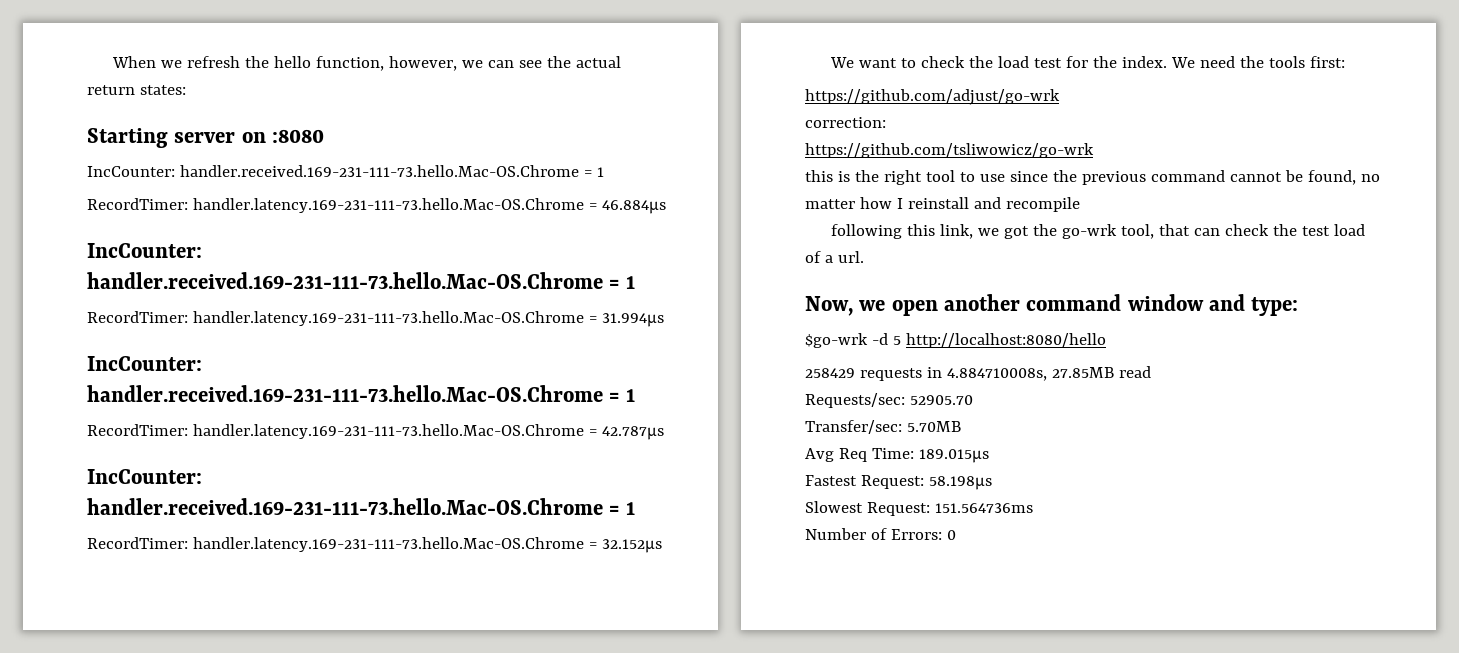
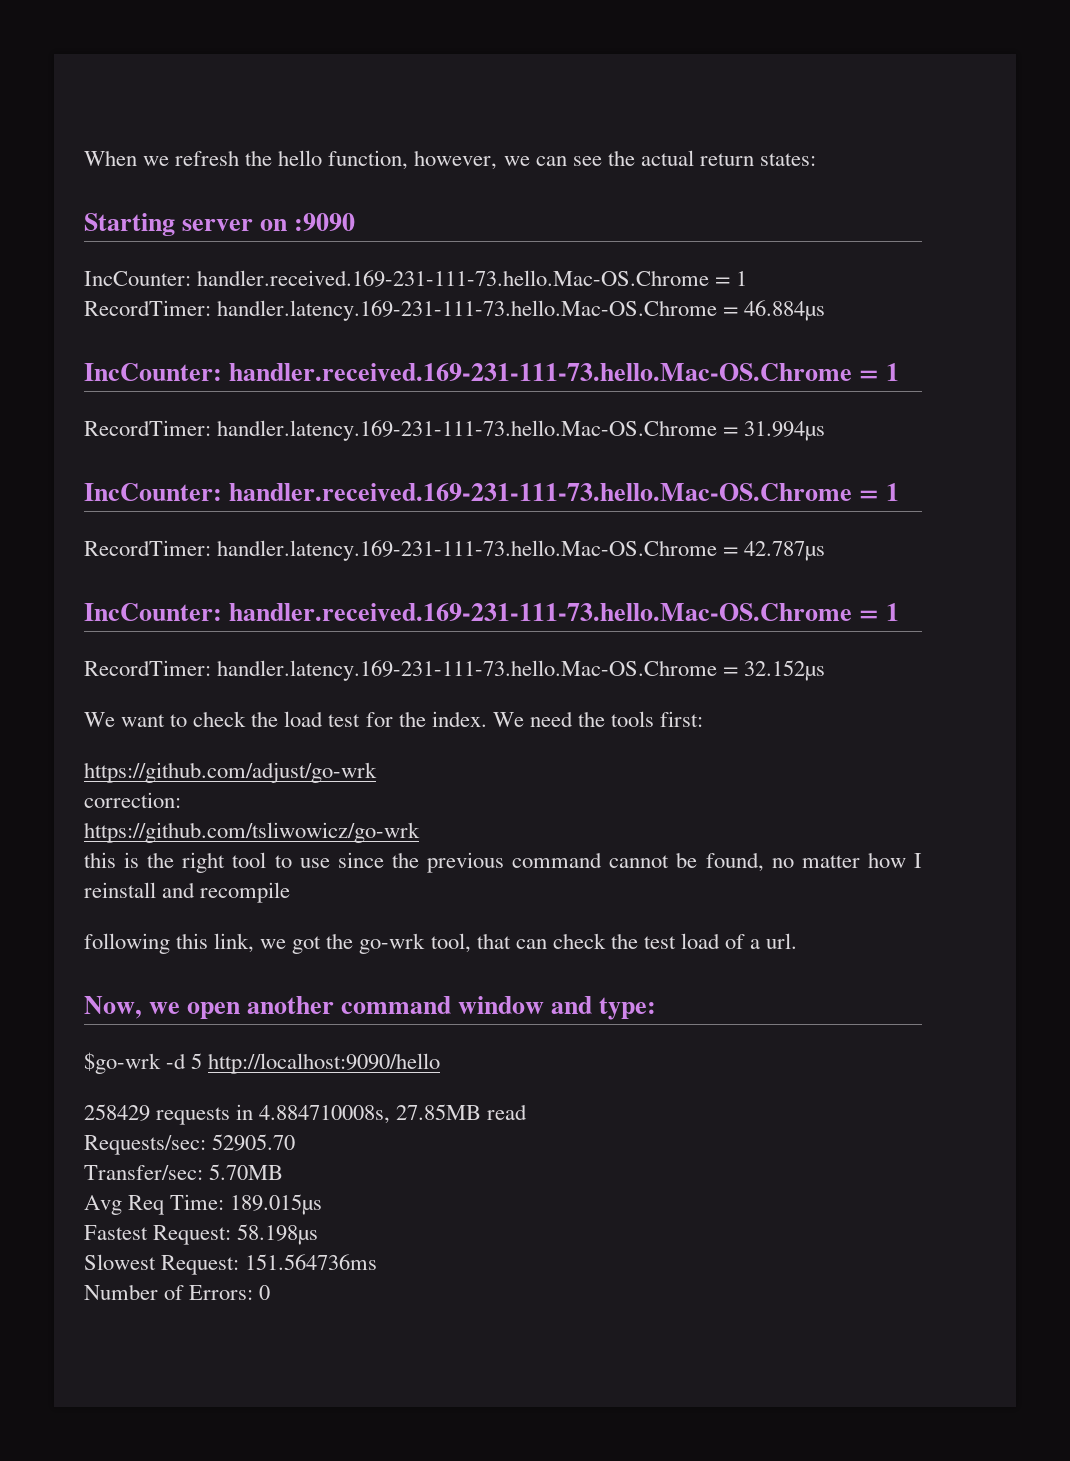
[272,129,325,143] :8080 -> [294,213,356,231] :9090
[905,333,1106,348] http://localhost:8080/hello -> [208,1053,441,1074] http://localhost:9090/hello

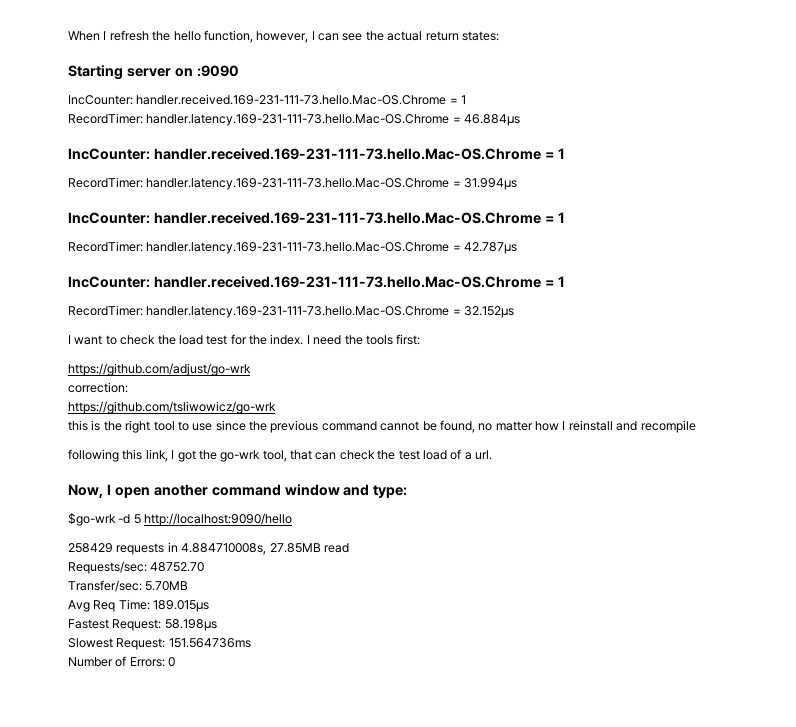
[143,156,170,166] we -> [103,31,107,40] I
[503,156,530,166] we -> [311,31,315,40] I
[84,712,115,727] We -> [68,335,71,344] I
[492,712,524,727] We -> [306,335,310,344] I
[260,939,287,949] we -> [171,450,175,459] I
[149,1002,181,1014] we -> [106,484,111,495] I
[212,1134,296,1151] 52905.70 -> [150,562,205,572] 48752.70

